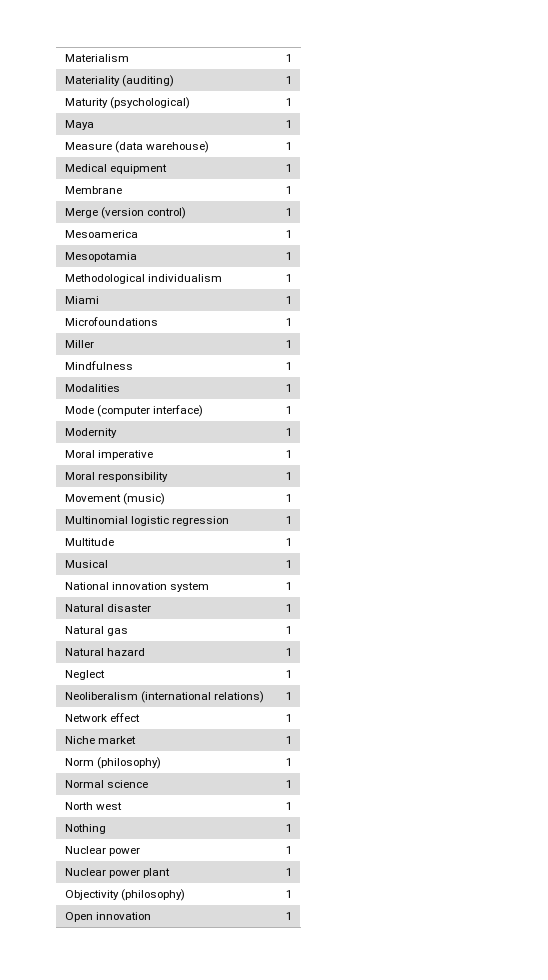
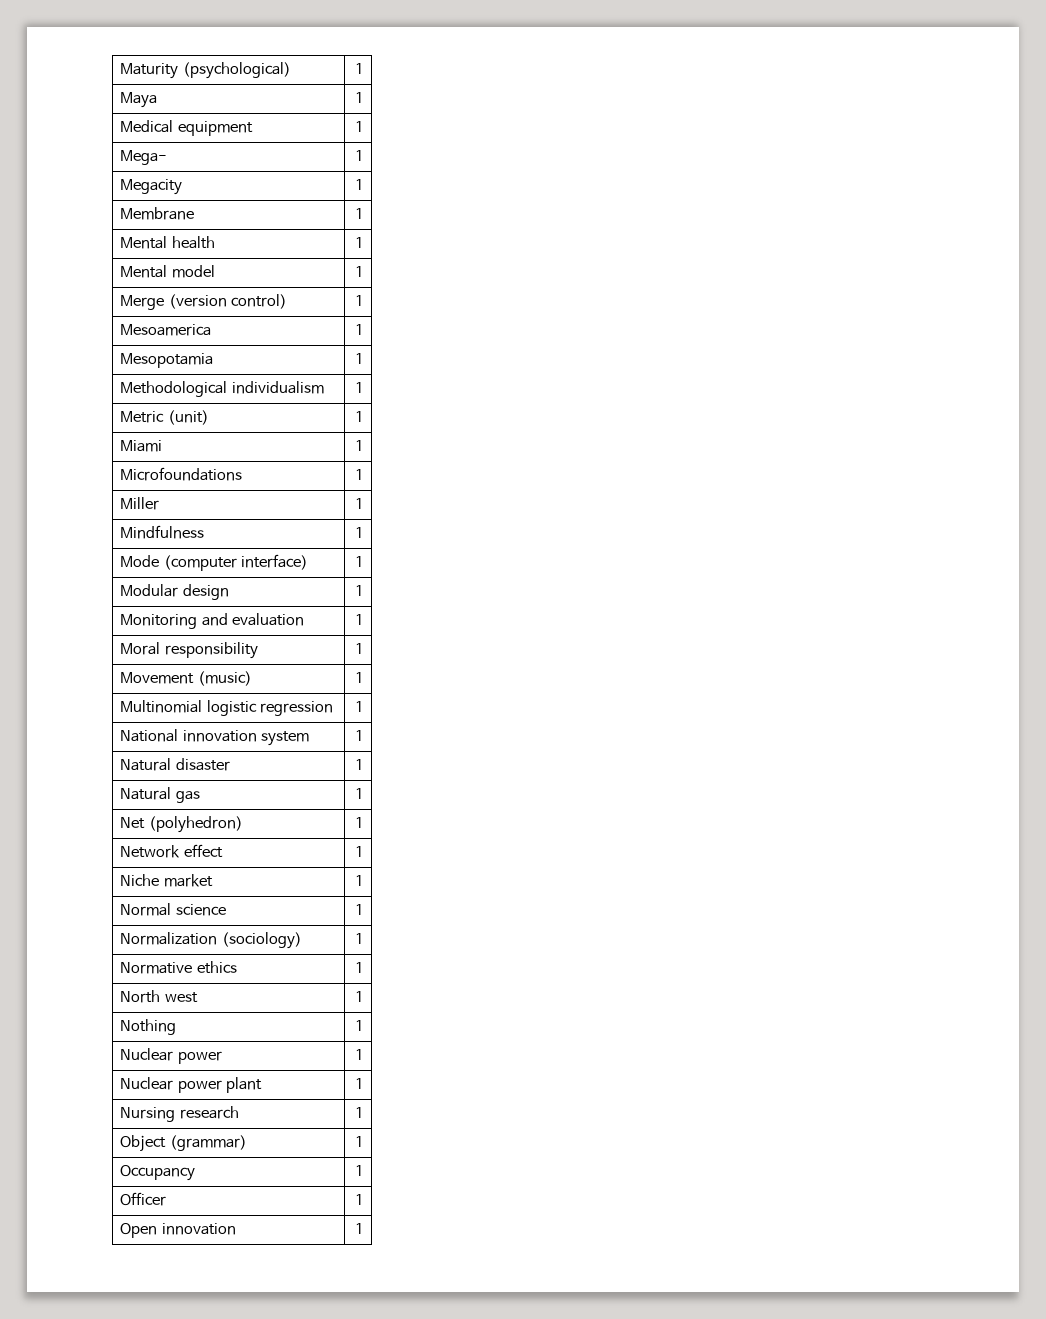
[64,54,129,62] [286,54,293,62] [64,75,175,87] [286,76,293,84] Materialism | 1 // Materiality (auditing) | 1 // -> (120, 71) none
[64,141,210,153] [286,142,293,150] // Measure (data warehouse) | 1 -> (364, 97) none
[64,186,122,194] Membrane -> [120,150,168,165] [354,150,364,161] [120,179,183,195] [354,179,364,190] [120,207,195,220] [354,208,364,219] [120,236,215,249] [354,237,364,248] [120,265,215,278] Mega- | 1 // Megacity | 1 // Membrane | 1 // Mental health | 1 // Mental model
(293, 278) none -> [120,410,209,425] [354,411,364,422] // Metric (unit) | 1
[64,384,120,392] [286,384,293,392] // Modalities | 1 -> (364, 532) none
[64,428,117,438] [286,428,293,436] [64,450,154,460] Modernity | 1 // Moral imperative -> [120,584,229,600] [354,585,364,596] [120,613,304,629] Modular design | 1 // Monitoring and evaluation
[64,538,114,546] [286,538,293,546] [64,560,108,568] [286,560,293,568] // Multitude | 1 // Musical | 1 -> (364, 706) none
[64,648,146,656] [286,648,293,656] [64,670,105,680] [286,670,293,678] [64,691,265,703] Natural hazard | 1 // Neglect | 1 // Neoliberalism (international relations) -> [120,816,243,833] Net (polyhedron)
[64,757,162,769] [286,758,293,766] [64,780,149,788] Norm (philosophy) | 1 // Normal science -> [120,903,226,916] [354,904,364,915] [120,932,302,949] [354,933,364,944] [120,961,237,974] Normal science | 1 // Normalization (sociology) | 1 // Normative ethics
[64,889,186,901] Objectivity (philosophy) -> [120,1106,239,1122] [354,1107,364,1118] [120,1135,247,1152] [354,1136,364,1147] [120,1165,196,1181] [354,1165,364,1176] [120,1192,167,1206] Nursing research | 1 // Object (grammar) | 1 // Occupancy | 1 // Officer

